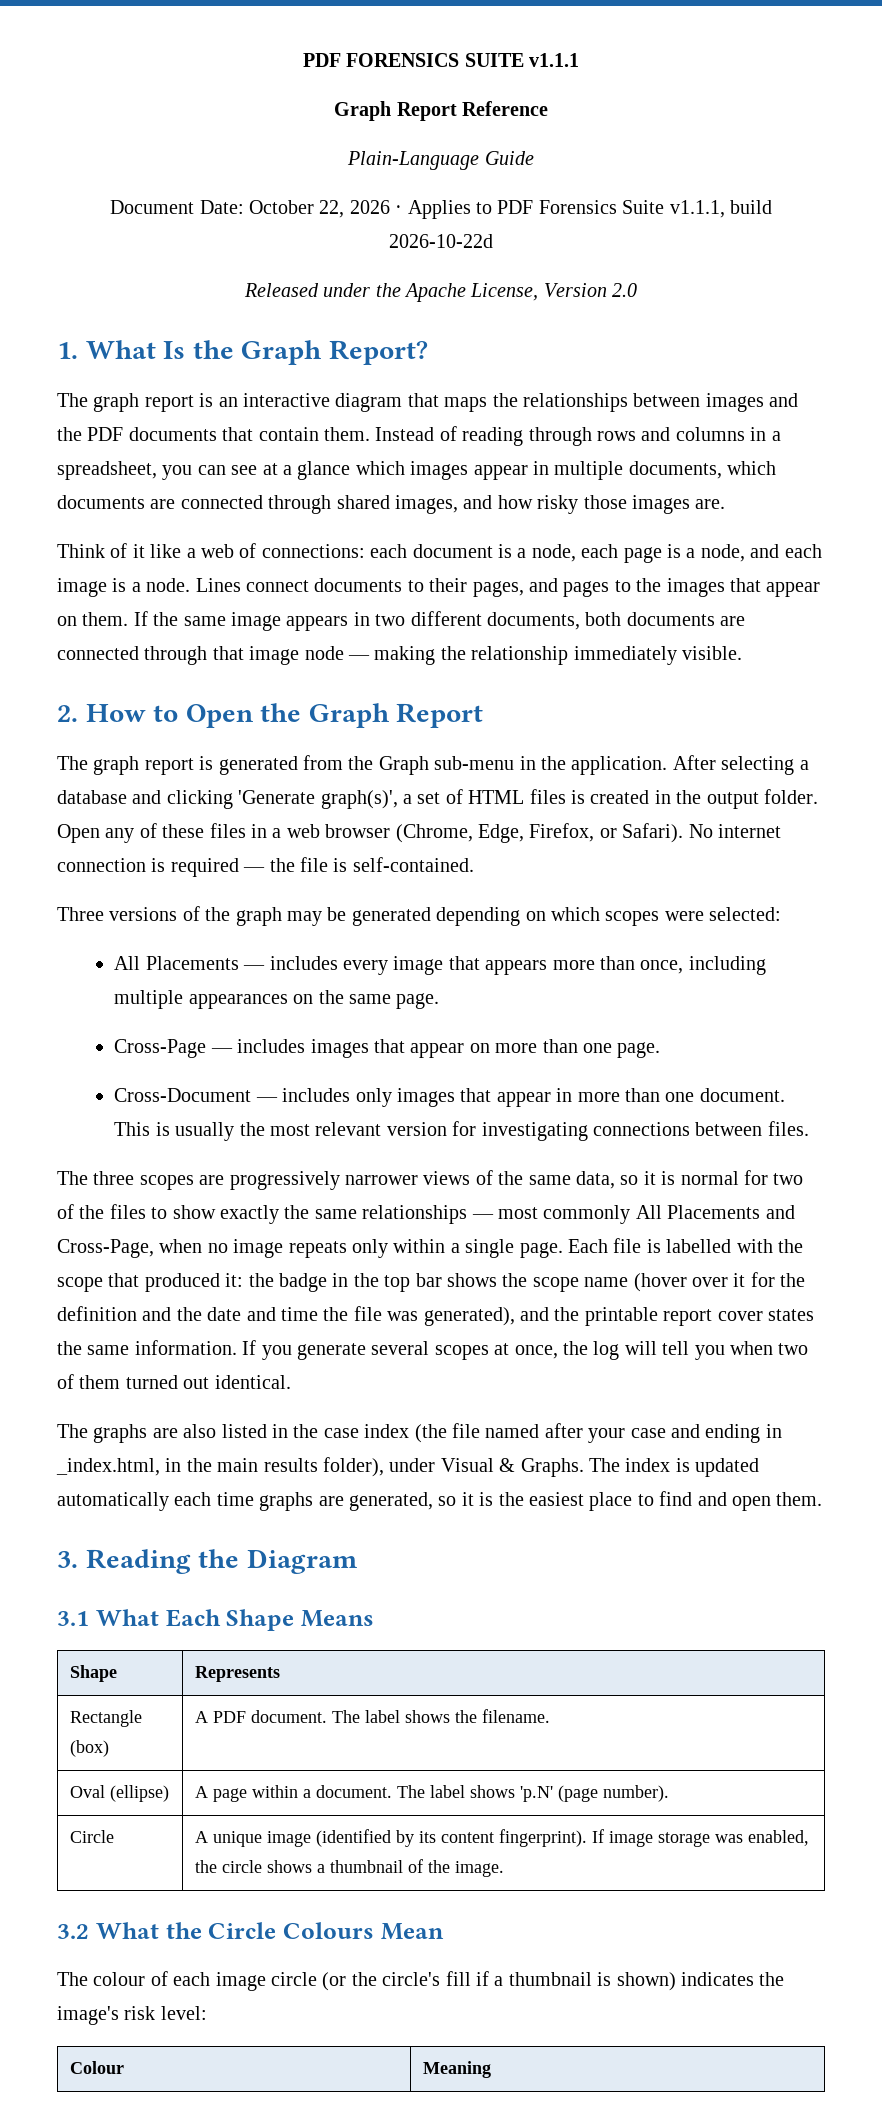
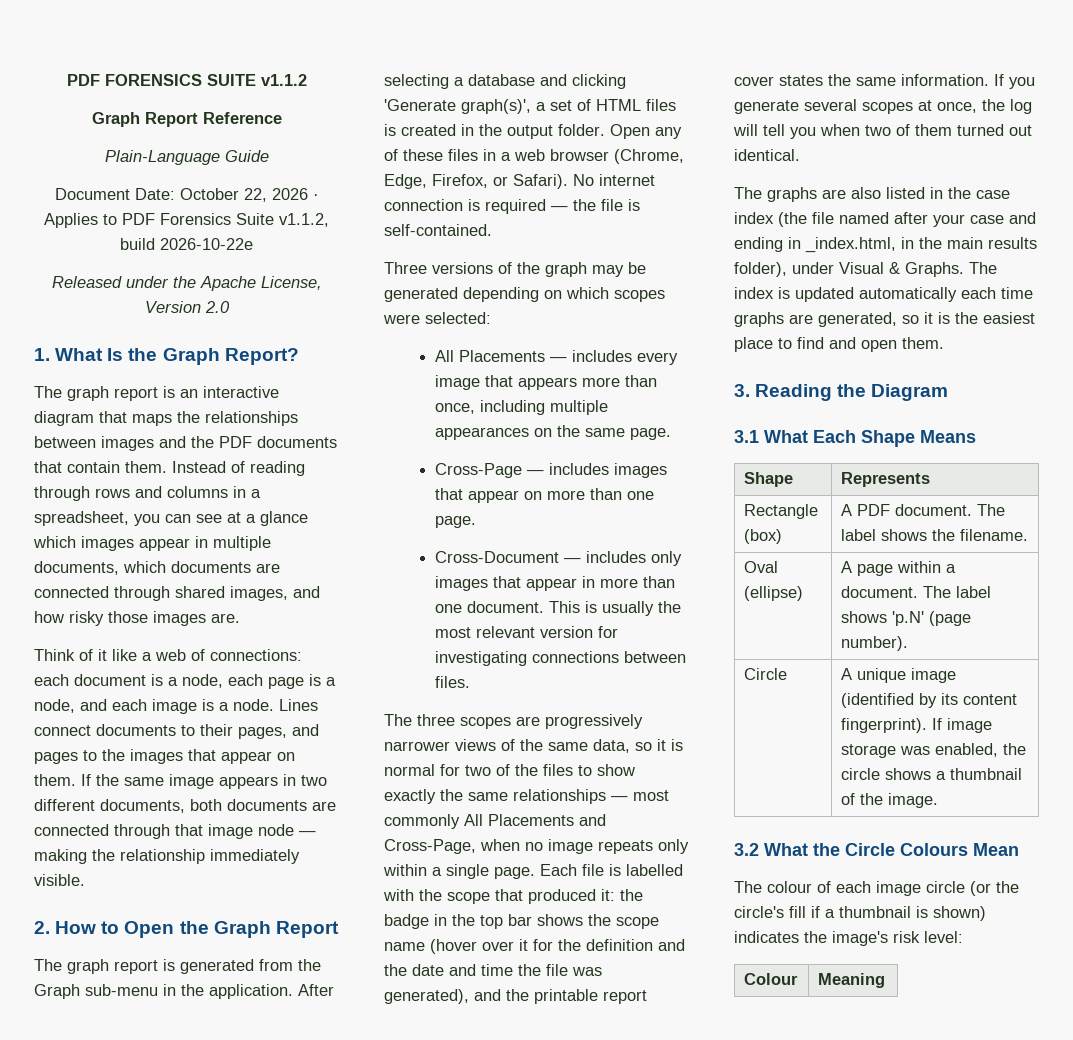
[529,53,580,67] v1.1.1 -> [260,74,307,86] v1.1.2
[669,200,772,218] [389,234,493,248] v1.1.1, build 2026-10-22d -> [279,213,329,227] [120,238,253,250] v1.1.2, build 2026-10-22e

